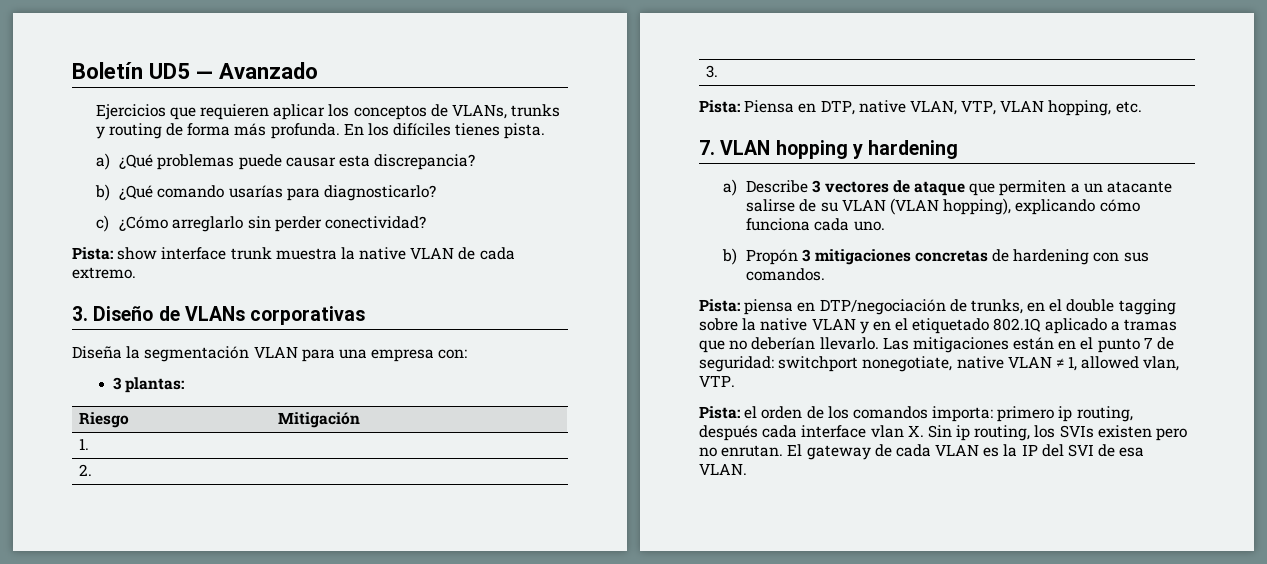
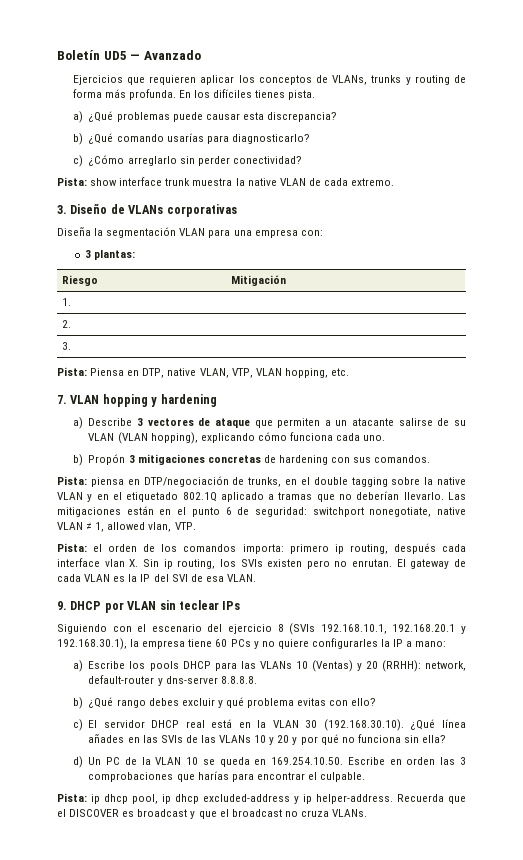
[1143,337,1153,349] 7 -> [225,507,232,515] 6
(747, 469) none -> [57,600,241,613] [57,623,466,635] [57,638,447,650] [72,660,466,672] [88,675,257,686] [72,697,377,709] [72,719,467,731] [88,734,447,745] [72,756,467,768] [88,771,366,782] [57,793,466,804] [57,809,368,819] // 9. DHCP por VLAN sin teclear IPs // Siguiendo con el escenario del ejercicio 8 (SVIs 192.168.10.1, 192.168.20.1 y 192.168.30.1), la empresa tiene 60 PCs y no quiere configurarles la IP a mano: // a) Escribe los pools DHCP para las VLANs 10 (Ventas) y 20 (RRHH): network, default-router y dns-server 8.8.8.8. // b) ¿Qué rango debes excluir y qué problema evitas con ello? // c) El servidor DHCP real está en la VLAN 30 (192.168.30.10). ¿Qué línea añades en las SVIs de las VLANs 10 y 20 y por qué no funciona sin ella? // d) Un PC de la VLAN 10 se queda en 169.254.10.50. Escribe en orden las 3 comprobaciones que harías para encontrar el culpable. // Pista: ip dhcp pool, ip dhcp excluded-address y ip helper-address. Recuerda que el DISCOVER es broadcast y que el broadcast no cruza VLANs.

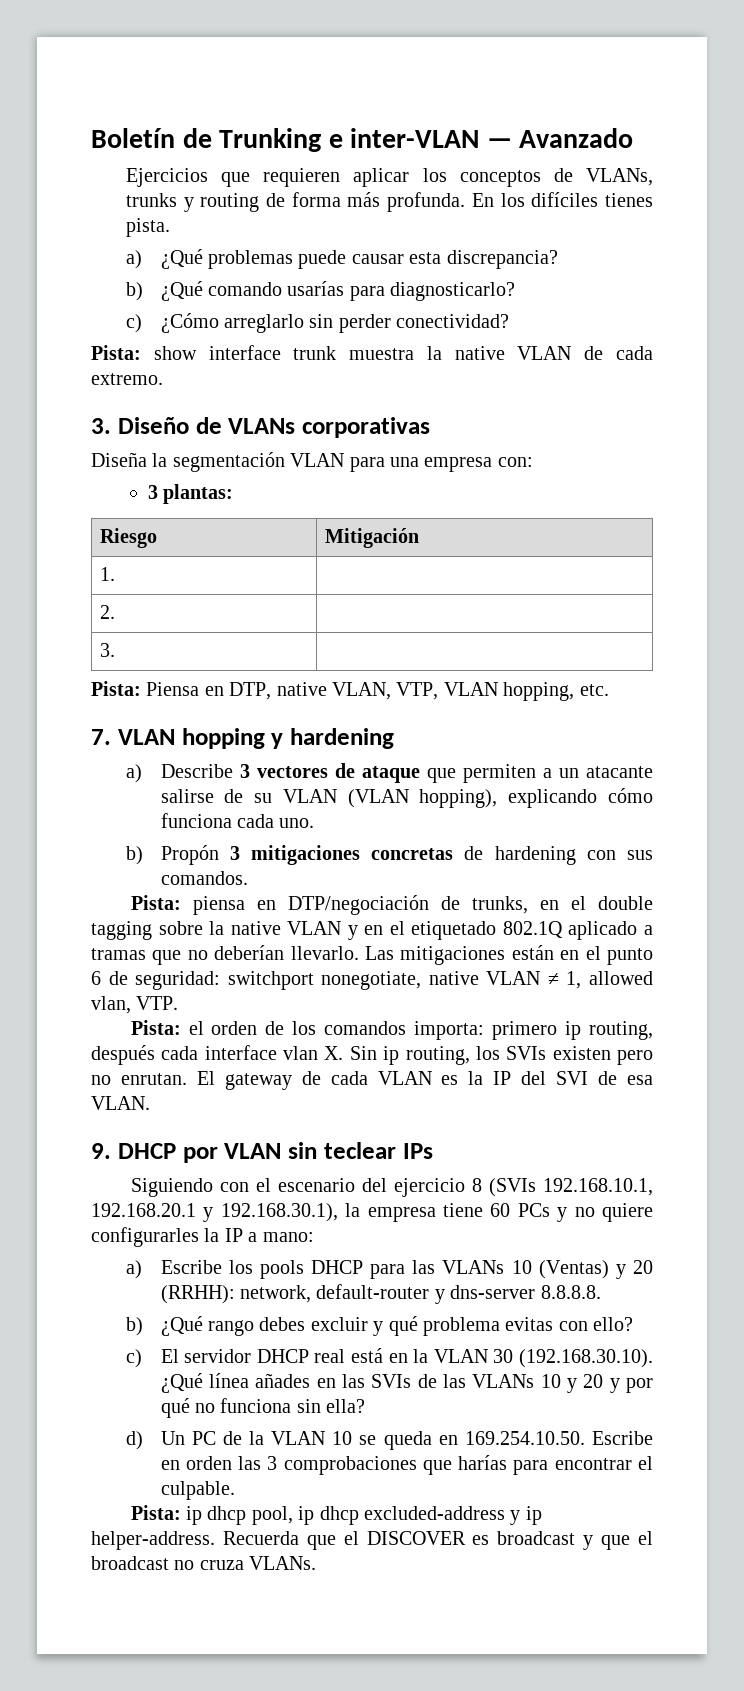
[103,51,127,60] UD5 -> [182,128,480,152] de Trunking e inter-VLAN

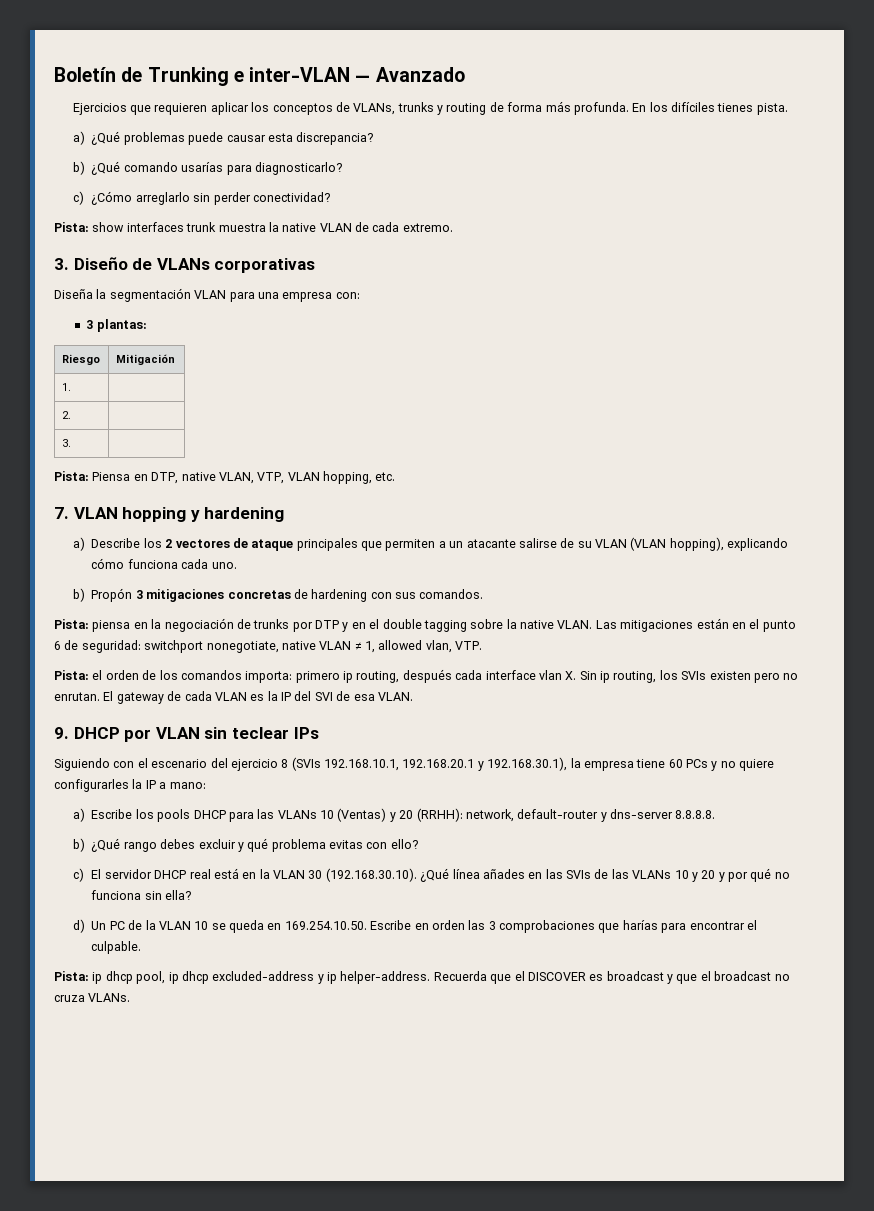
[208,345,281,360] interface -> [126,222,184,232] interfaces
[239,764,250,778] 3 -> [143,538,173,548] los 2
(420, 774) none -> [296,538,358,551] principales
[287,895,528,915] DTP/negociación de trunks, -> [151,618,349,632] la negociación de trunks por DTP y
[287,921,653,940] [91,945,359,965] VLAN y en el etiquetado 802.1Q aplicado a tramas que no deberían llevarlo. -> [557,620,593,629] VLAN.

